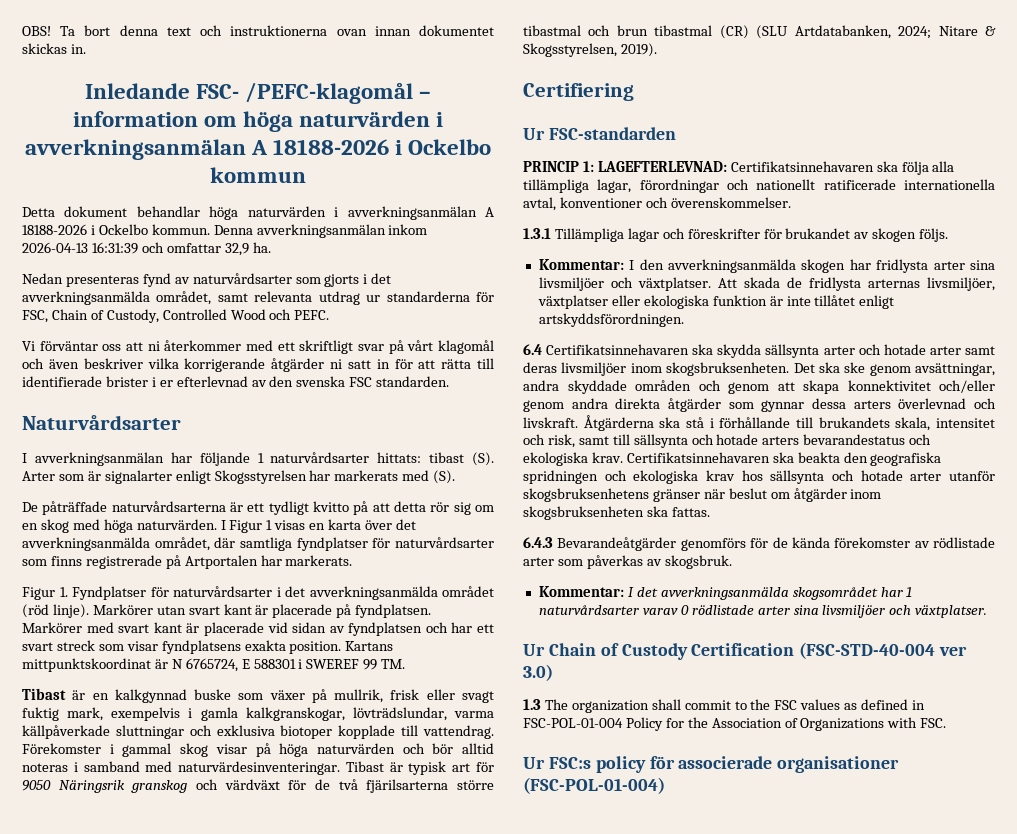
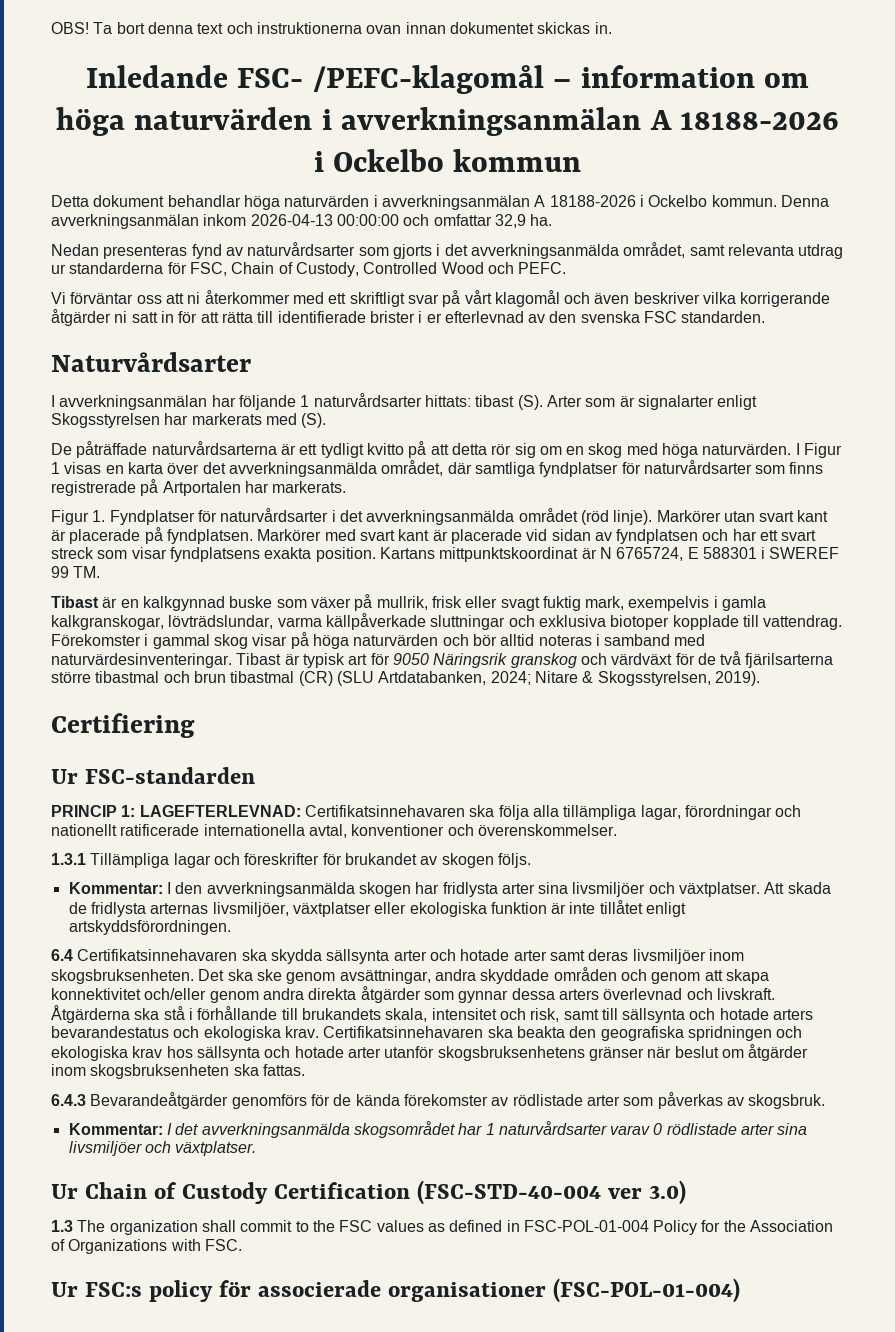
[91,242,138,254] 16:31:39 -> [336,214,399,226] 00:00:00

